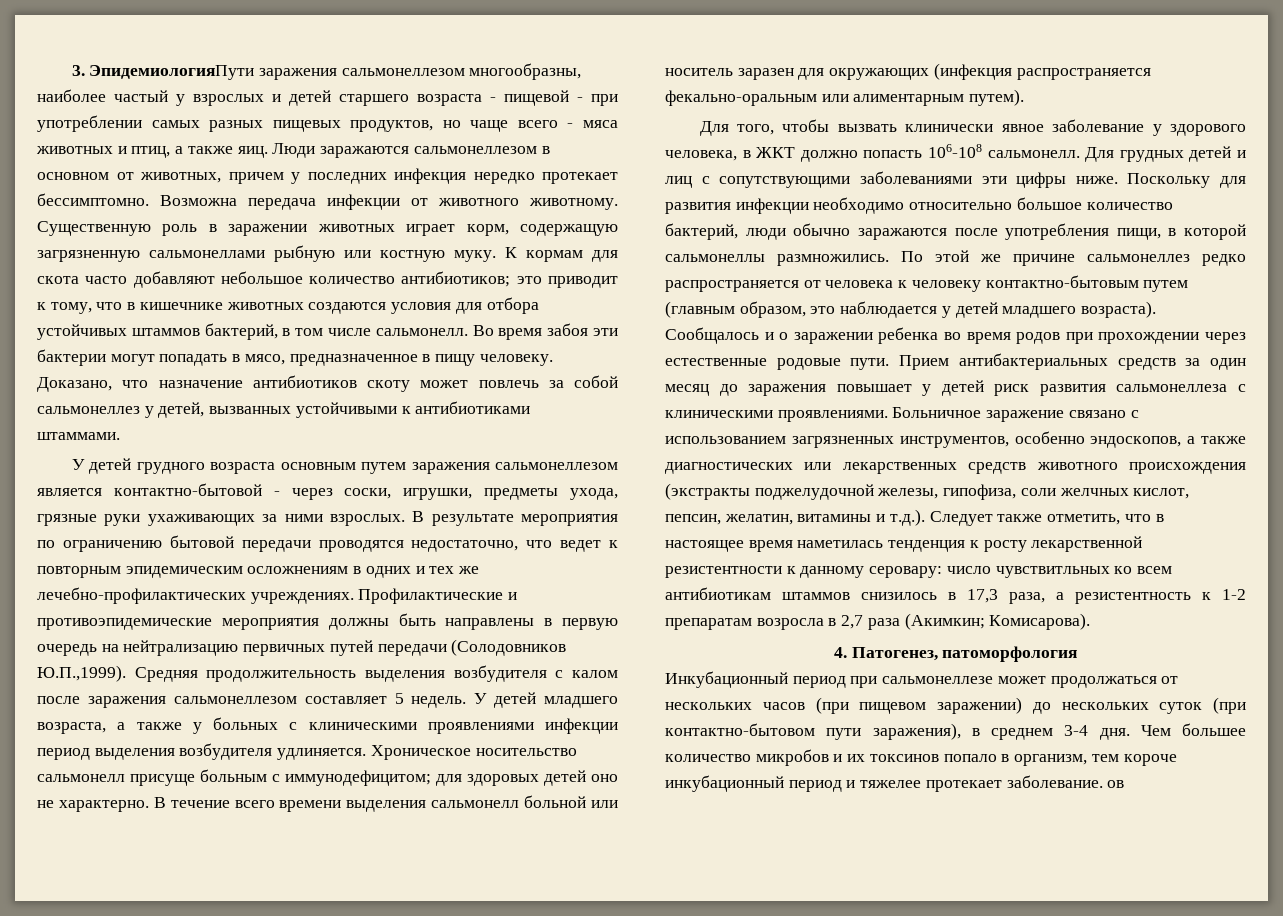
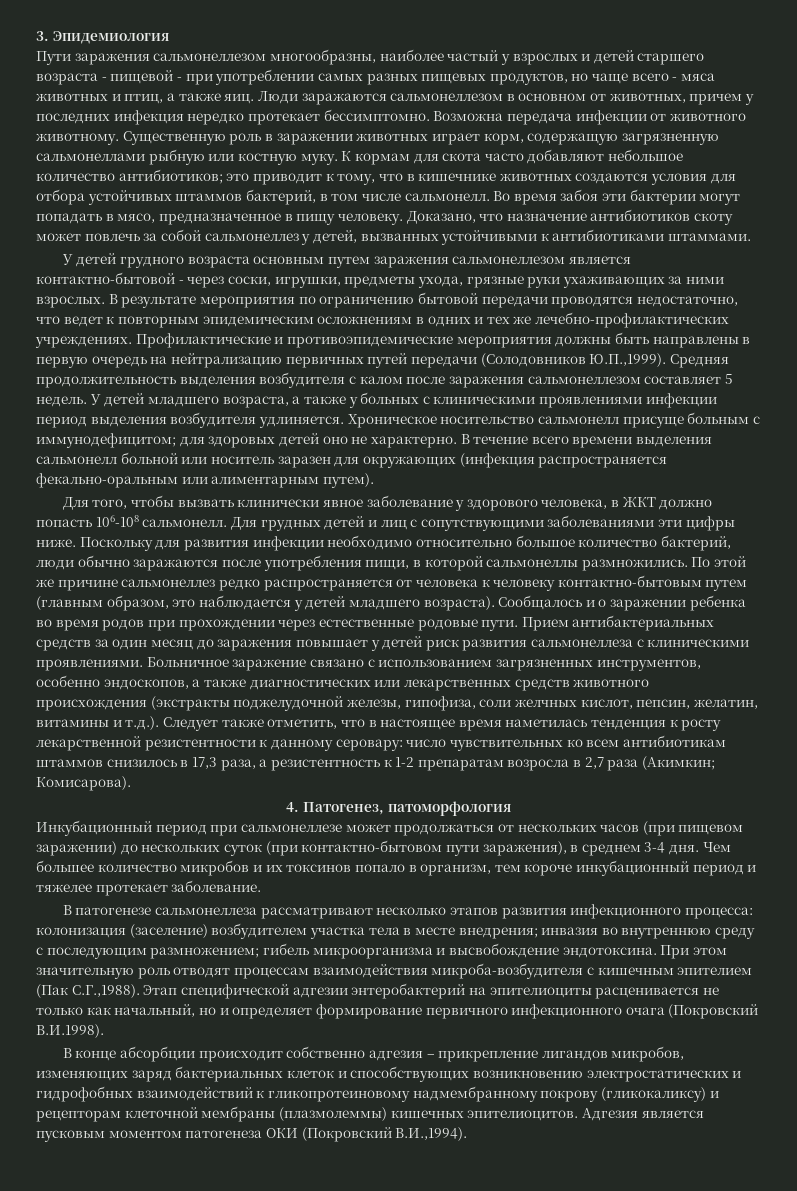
[89,65,255,80] ЭпидемиологияПути -> [52,31,169,44] [36,51,71,65] Эпидемиология // Пути
[995,566,1110,578] чувствитльных -> [449,739,563,751] чувствительных
[1107,780,1125,788] ов -> [62,904,753,919] [36,923,756,939] [36,943,727,959] [36,963,753,979] [36,983,719,999] [36,1004,759,1019] [36,1024,104,1038] [62,1046,685,1062] [36,1066,742,1082] [36,1086,719,1102] [36,1106,704,1122] [36,1127,468,1142] // В патогенезе сальмонеллеза рассматривают несколько этапов развития инфекционного процесса: колонизация (заселение) возбудителем участка тела в месте внедрения; инвазия во внутреннюю среду с последующим размножением; гибель микроорганизма и высвобождение эндотоксина. При этом значительную роль отводят процессам взаимодействия микроба-возбудителя с кишечным эпителием (Пак С.Г.,1988). Этап специфической адгезии энтеробактерий на эпителиоциты расценивается не только как начальный, но и определяет формирование первичного инфекционного очага (Покровский В.И.1998). // В конце абсорбции происходит собственно адгезия – прикрепление лигандов микробов, изменяющих заряд бактериальных клеток и способствующих возникновению электростатических и гидрофобных взаимодействий к гликопротеиновому надмембранному покрову (гликокаликсу) и рецепторам клеточной мембраны (плазмолеммы) кишечных эпителиоцитов. Адгезия является пусковым моментом патогенеза ОКИ (Покровский В.И.,1994).

